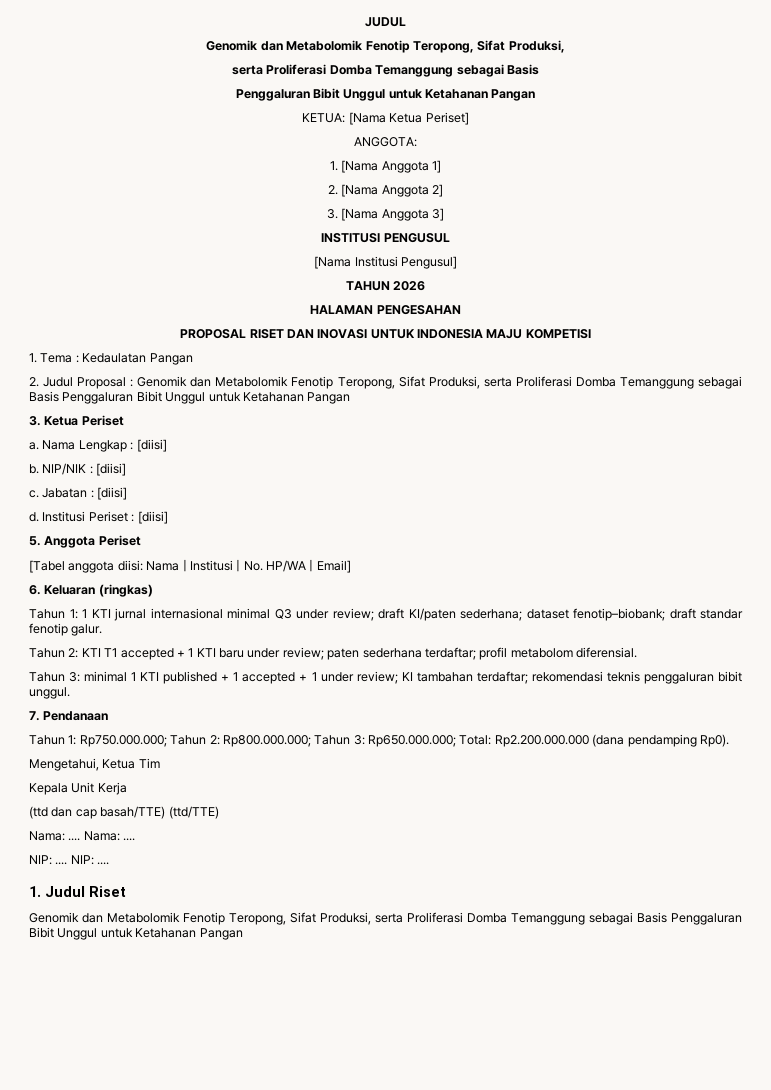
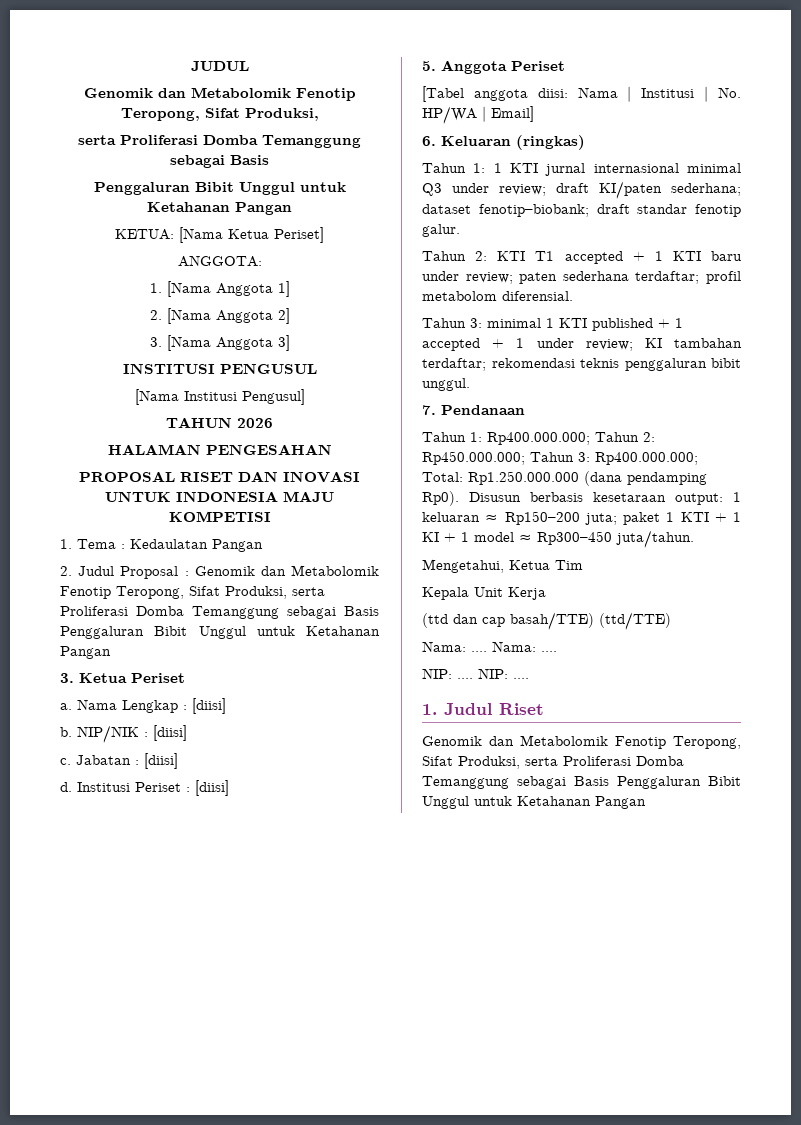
[79,735,589,747] Rp750.000.000; Tahun 2: Rp800.000.000; Tahun 3: Rp650.000.000; Total: Rp2.200.000.000 -> [487,432,655,445] [422,451,698,465] [422,471,579,485] Rp400.000.000; Tahun 2: Rp450.000.000; Tahun 3: Rp400.000.000; Total: Rp1.250.000.000
(729, 740) none -> [469,492,741,505] [422,511,741,525] [422,530,694,548] Disusun berbasis kesetaraan output: 1 keluaran ≈ Rp150–200 juta; paket 1 KTI + 1 KI + 1 model ≈ Rp300–450 juta/tahun.

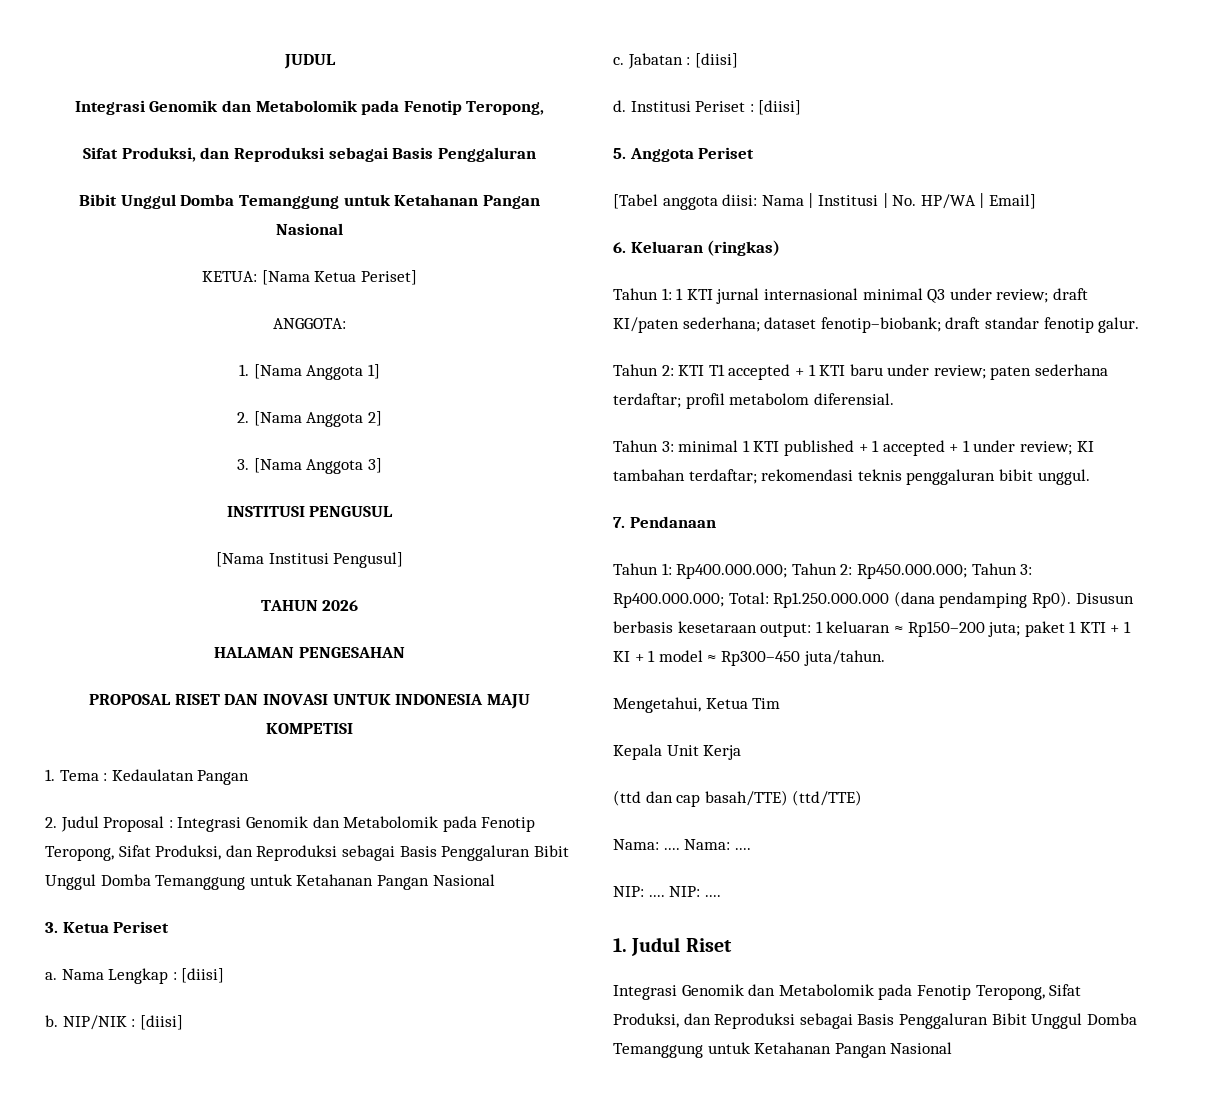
[83,87,356,101] [120,108,319,121] [78,135,361,148] [170,155,269,168] [93,182,346,195] [147,202,292,215] Genomik dan Metabolomik Fenotip Teropong, Sifat Produksi, // serta Proliferasi Domba Temanggung sebagai Basis // Penggaluran Bibit Unggul untuk Ketahanan Pangan -> [74,100,545,115] [83,147,536,162] [79,194,540,209] [276,223,343,235] Integrasi Genomik dan Metabolomik pada Fenotip Teropong, // Sifat Produksi, dan Reproduksi sebagai Basis Penggaluran // Bibit Unggul Domba Temanggung untuk Ketahanan Pangan Nasional
[194,565,379,576] [60,586,325,599] [60,606,379,619] [60,626,380,639] [60,646,111,659] Genomik dan Metabolomik Fenotip Teropong, Sifat Produksi, serta Proliferasi Domba Temanggung sebagai Basis Penggaluran Bibit Unggul untuk Ketahanan Pangan -> [177,816,536,832] [45,845,569,861] [45,874,495,890] Integrasi Genomik dan Metabolomik pada Fenotip Teropong, Sifat Produksi, dan Reproduksi sebagai Basis Penggaluran Bibit Unggul Domba Temanggung untuk Ketahanan Pangan Nasional
[422,735,741,749] [422,756,684,769] [422,776,741,789] [422,796,646,809] Genomik dan Metabolomik Fenotip Teropong, Sifat Produksi, serta Proliferasi Domba Temanggung sebagai Basis Penggaluran Bibit Unggul untuk Ketahanan Pangan -> [613,984,1082,1000] [613,1013,1137,1029] [613,1042,953,1058] Integrasi Genomik dan Metabolomik pada Fenotip Teropong, Sifat Produksi, dan Reproduksi sebagai Basis Penggaluran Bibit Unggul Domba Temanggung untuk Ketahanan Pangan Nasional

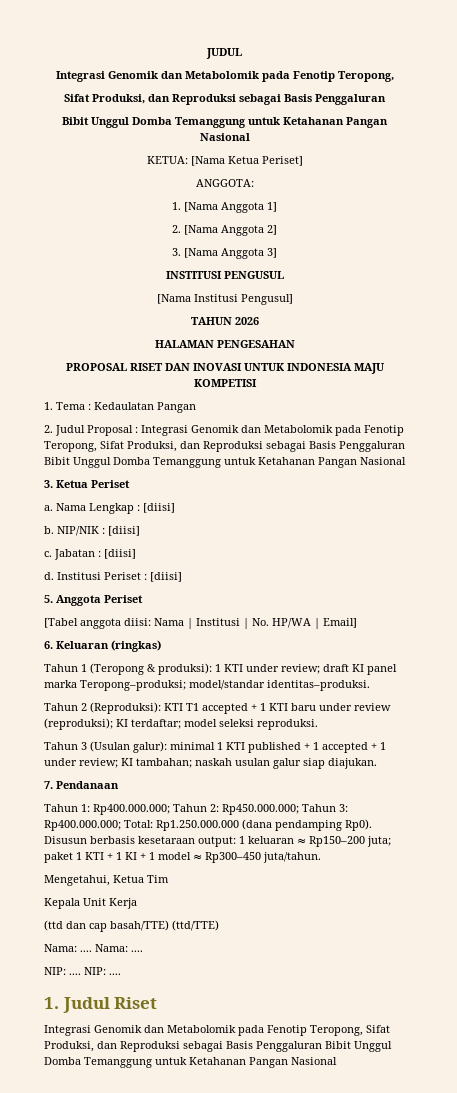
[661,288,1088,304] [613,317,1140,333] [613,364,674,376] 1: 1 KTI jurnal internasional minimal Q3 under review; draft KI/paten sederhana; dataset fenotip–biobank; draft standar fenotip galur. // Tahun 2: -> [81,663,397,675] [44,680,370,691] [44,702,161,714] 1 (Teropong & produksi): 1 KTI under review; draft KI panel marka Teropong–produksi; model/standar identitas–produksi. // Tahun 2 (Reproduksi):
[933,364,1109,380] [613,393,894,409] [613,440,674,452] review; paten sederhana terdaftar; profil metabolom diferensial. // Tahun 3: -> [354,703,391,711] [44,718,318,730] [44,741,167,753] review (reproduksi); KI terdaftar; model seleksi reproduksi. // Tahun 3 (Usulan galur):
[613,469,1090,485] tambahan terdaftar; rekomendasi teknis penggaluran bibit unggul. -> [136,758,377,769] tambahan; naskah usulan galur siap diajukan.

